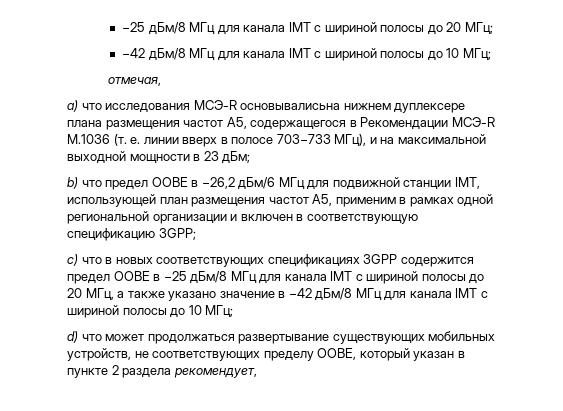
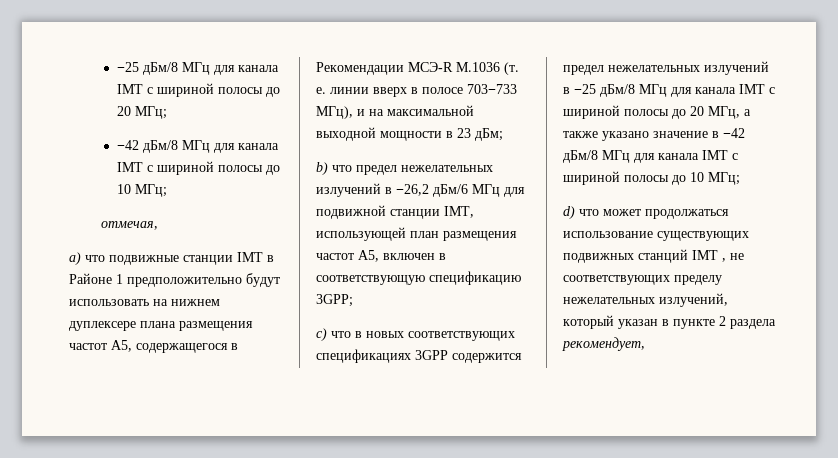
[105,100,341,113] исследования МСЭ-R основывалисьна -> [109,252,274,265] [69,273,280,287] [69,299,168,306] подвижные станции IMT в Районе 1 предположительно будут использовать на
[151,177,188,187] OOBE -> [401,165,493,172] [316,183,381,197] нежелательных излучений
[335,194,494,207] [67,211,238,224] применим в рамках одной региональной организации и -> (379, 256) none
[113,271,150,281] OOBE -> [608,61,769,75] нежелательных излучений
[238,331,496,344] [67,348,131,361] развертывание существующих мобильных устройств, -> [563,231,749,241] [563,249,726,263] использование существующих подвижных станций IMT ,
[317,348,357,360] OOBE, -> [563,293,728,307] нежелательных излучений,

